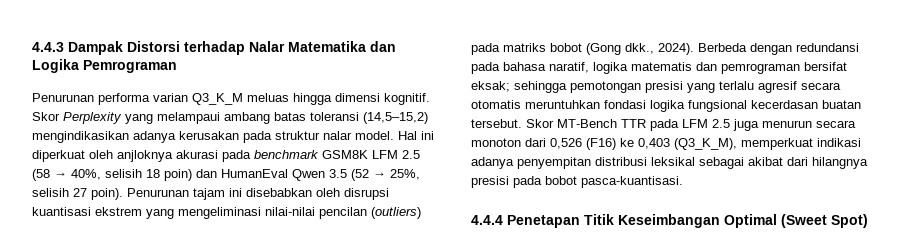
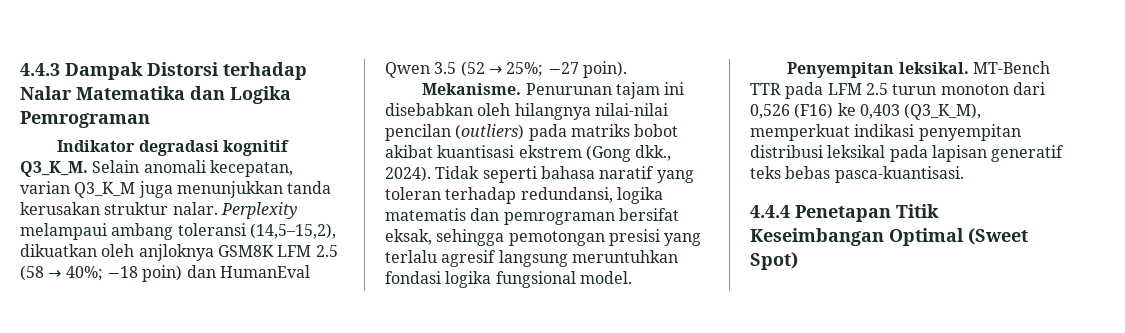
[32,93,430,105] [32,112,428,124] [32,131,434,143] [32,150,319,162] Penurunan performa varian Q3_K_M meluas hingga dimensi kognitif. Skor Perplexity yang melampaui ambang batas toleransi (14,5–15,2) mengindikasikan adanya kerusakan pada struktur nalar model. Hal ini diperkuat oleh anjloknya akurasi pada benchmark -> [57,140,289,156] [20,160,293,177] [20,181,332,198] [20,202,297,219] [20,223,336,240] [20,244,214,261] Indikator degradasi kognitif Q3_K_M. Selain anomali kecepatan, varian Q3_K_M juga menunjukkan tanda kerusakan struktur nalar. Perplexity melampaui ambang toleransi (14,5–15,2), dikuatkan oleh anjloknya
[71,169,160,180] 40%, selisih 18 -> [65,266,138,281] 40%; −18
[390,169,420,180] [32,188,87,197] 25%, selisih 27 -> [506,62,579,77] 25%; −27
(123, 194) none -> [422,83,522,95] // Mekanisme.
[344,188,389,200] [32,207,261,219] disrupsi kuantisasi ekstrem yang mengeliminasi -> [514,103,591,120] hilangnya
[586,43,859,55] [471,62,589,74] (Gong dkk., 2024). Berbeda dengan redundansi pada bahasa naratif, -> [385,145,672,162] [385,166,694,183] [385,187,613,204] akibat kuantisasi ekstrem (Gong dkk., 2024). Tidak seperti bahasa naratif yang toleran terhadap redundansi,
[471,81,510,92] eksak; -> [385,229,432,245] eksak,
[801,82,841,90] [471,100,521,109] secara otomatis -> [498,250,568,267] langsung
[751,100,861,109] [471,119,554,128] kecerdasan buatan tersebut. Skor -> [579,271,632,284] [787,62,969,78] model. // Penyempitan leksikal.
[733,119,856,131] juga menurun secara -> [892,84,937,95] turun
[471,157,514,169] adanya -> (915, 130) none
[699,157,868,169] [471,176,577,188] sebagai akibat dari hilangnya presisi pada bobot -> [889,145,1065,162] [750,166,831,179] pada lapisan generatif teks bebas

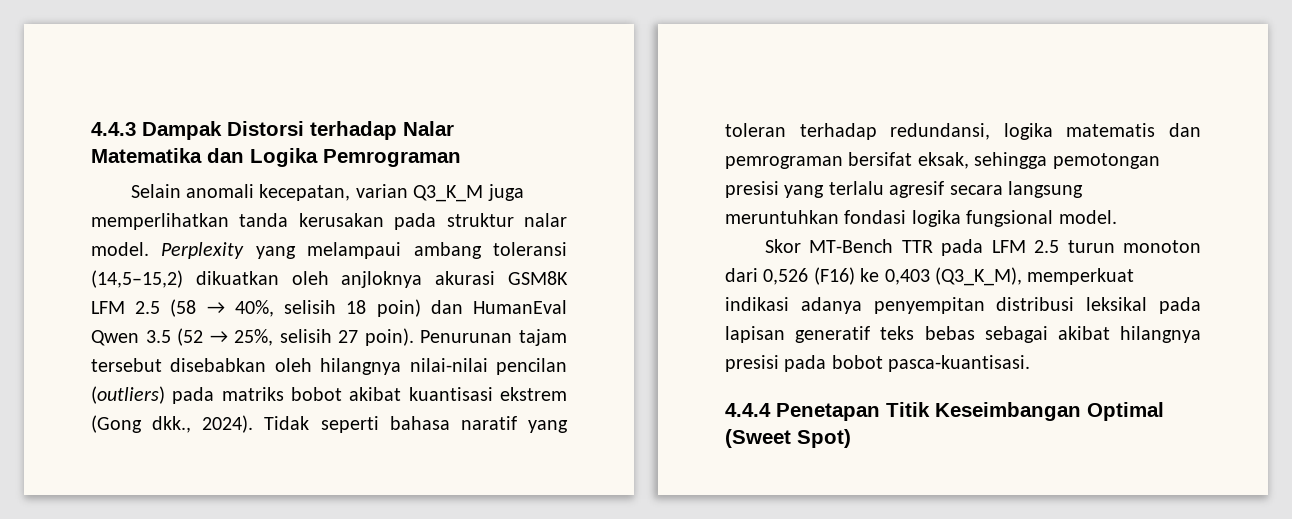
[57,140,289,156] [20,161,88,177] Indikator degradasi kognitif Q3_K_M. -> (461, 158) none
[176,181,283,198] menunjukkan -> [91,213,229,230] memperlihatkan
[104,202,297,219] struktur nalar. Perplexity -> [394,213,567,230] [91,242,296,259] pada struktur nalar model. Perplexity yang
[249,223,336,239] (14,5–15,2), -> [91,270,183,288] (14,5–15,2)
(214, 252) none -> [435,271,496,285] akurasi
[65,266,138,281] 40%; −18 -> [234,300,367,317] 40%, selisih 18
[506,62,579,77] 25%; −27 -> [234,329,359,346] 25%, selisih 27
[422,83,522,95] // Mekanisme. -> (414, 337) none
[664,82,685,95] ini -> [91,358,162,372] tersebut
(497, 258) none -> [949,185,1003,195] secara
[787,62,969,78] Penyempitan leksikal. -> [764,239,801,253] Skor
(915, 130) none -> [800,297,862,314] adanya
(831, 172) none -> [984,326,1201,343] [725,355,883,372] sebagai akibat hilangnya presisi pada bobot

